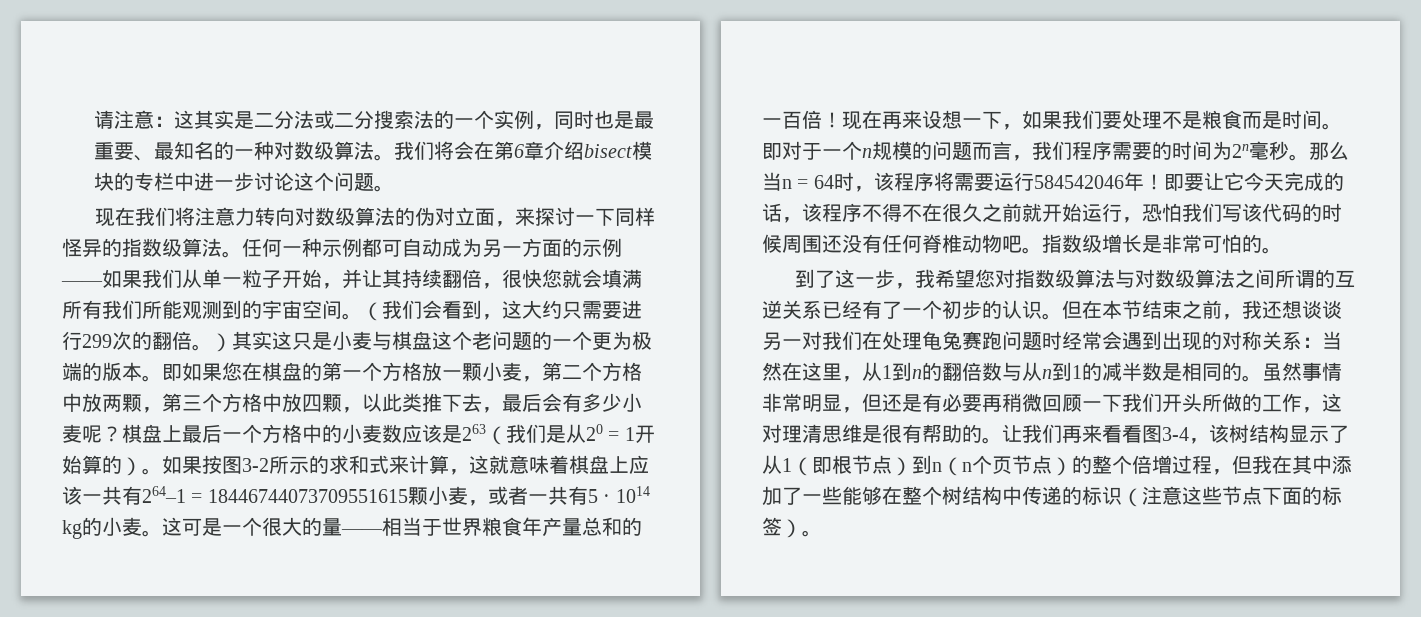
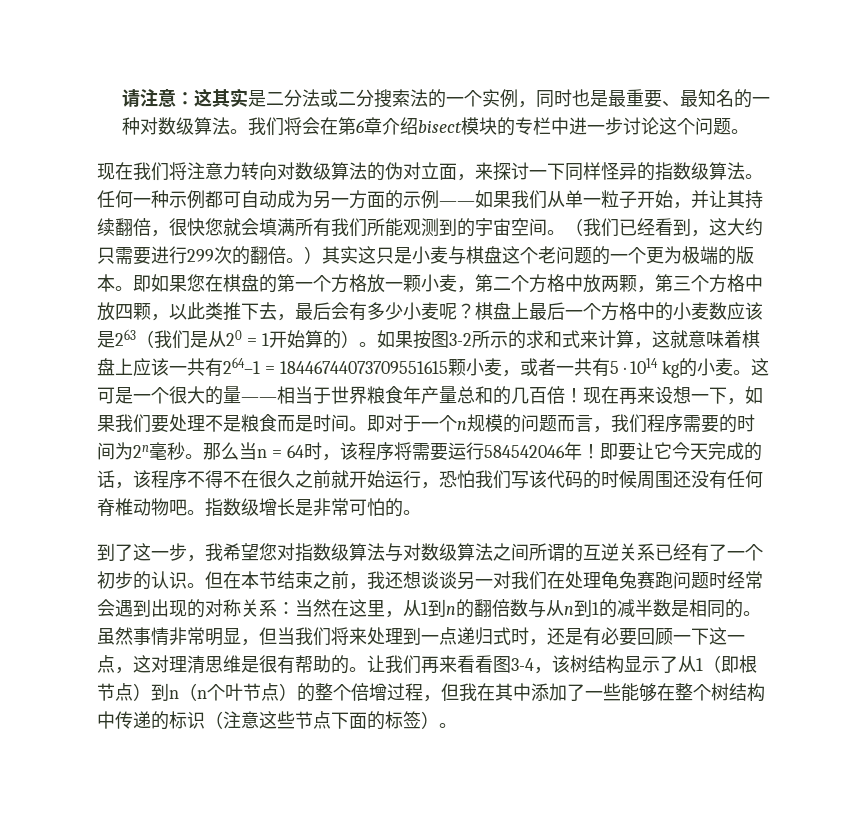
[422,300,442,319] 会 -> [619,218,655,236] 已经
[762,118,782,127] 一 -> [511,387,529,404] 几
(882, 402) none -> [277,627,547,646] 当我们将来处理到一点递归式时，
[982,393,1042,412] 再稍微 -> (637, 637) none
[1122,393,1302,412] 我们开头所做的工作 -> [709,627,745,645] [97,655,115,673] 这一点
[992,456,1012,474] 页 -> [225,683,243,701] 叶

